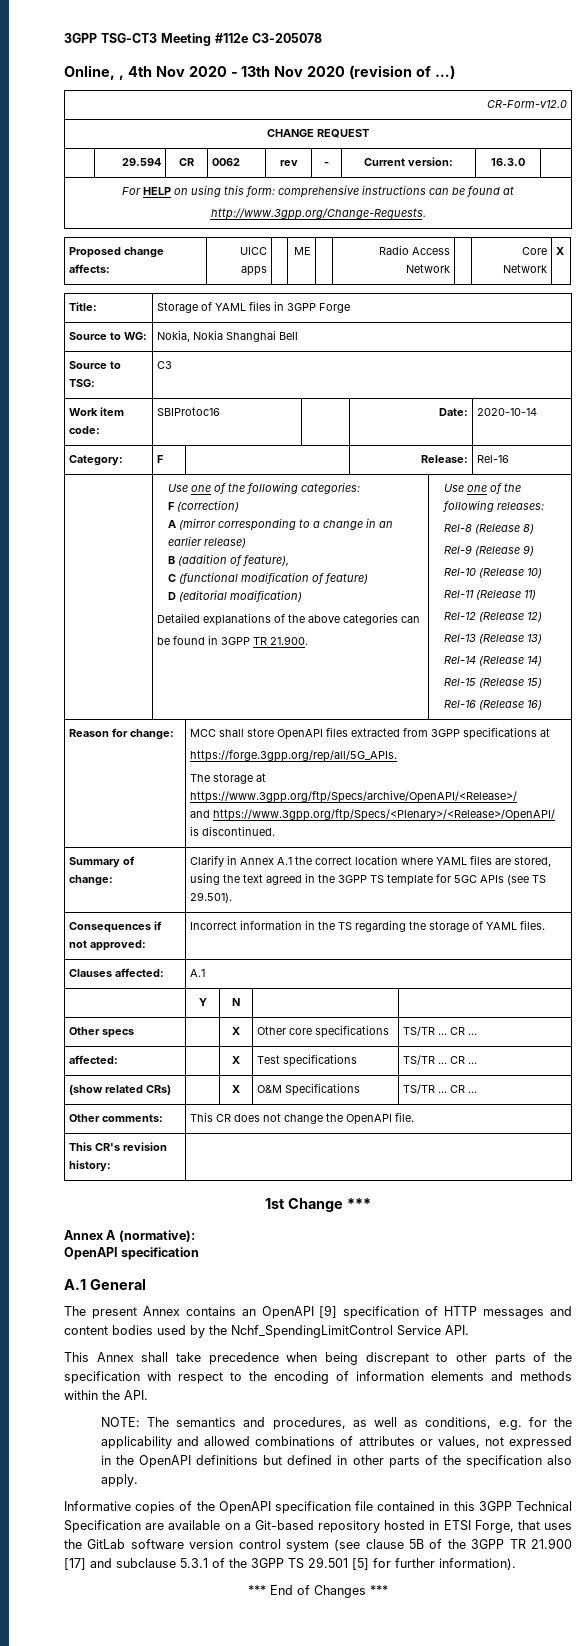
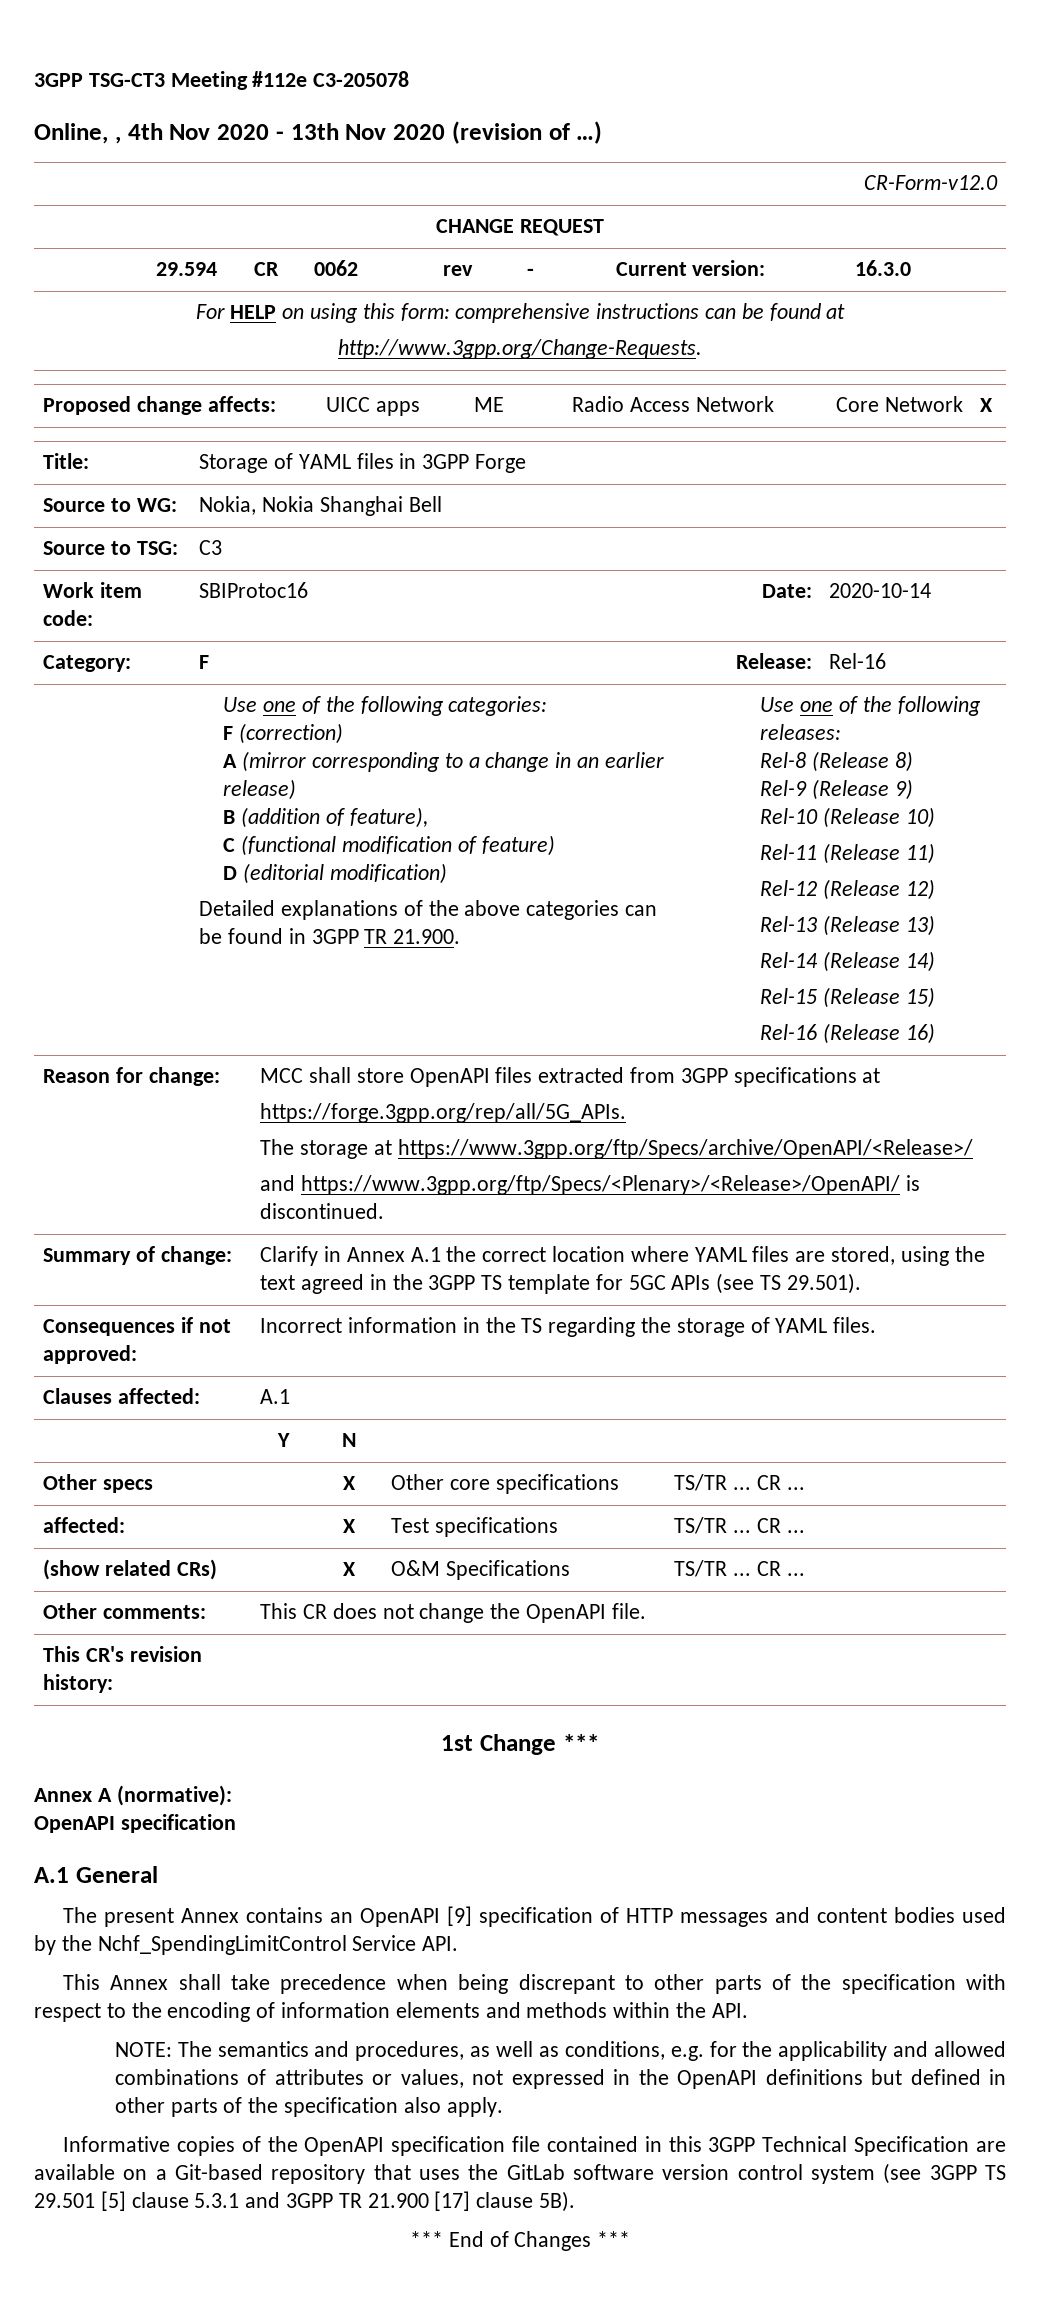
[384,1520,514,1533] hosted in ETSI Forge, -> (366, 2174) none
[365,1538,572,1549] [64,1557,516,1570] clause 5B of the 3GPP TR 21.900 [17] and subclause 5.3.1 of the 3GPP TS 29.501 [5] for further information). -> [929,2165,1007,2180] [34,2191,576,2212] 3GPP TS 29.501 [5] clause 5.3.1 and 3GPP TR 21.900 [17] clause 5B).

